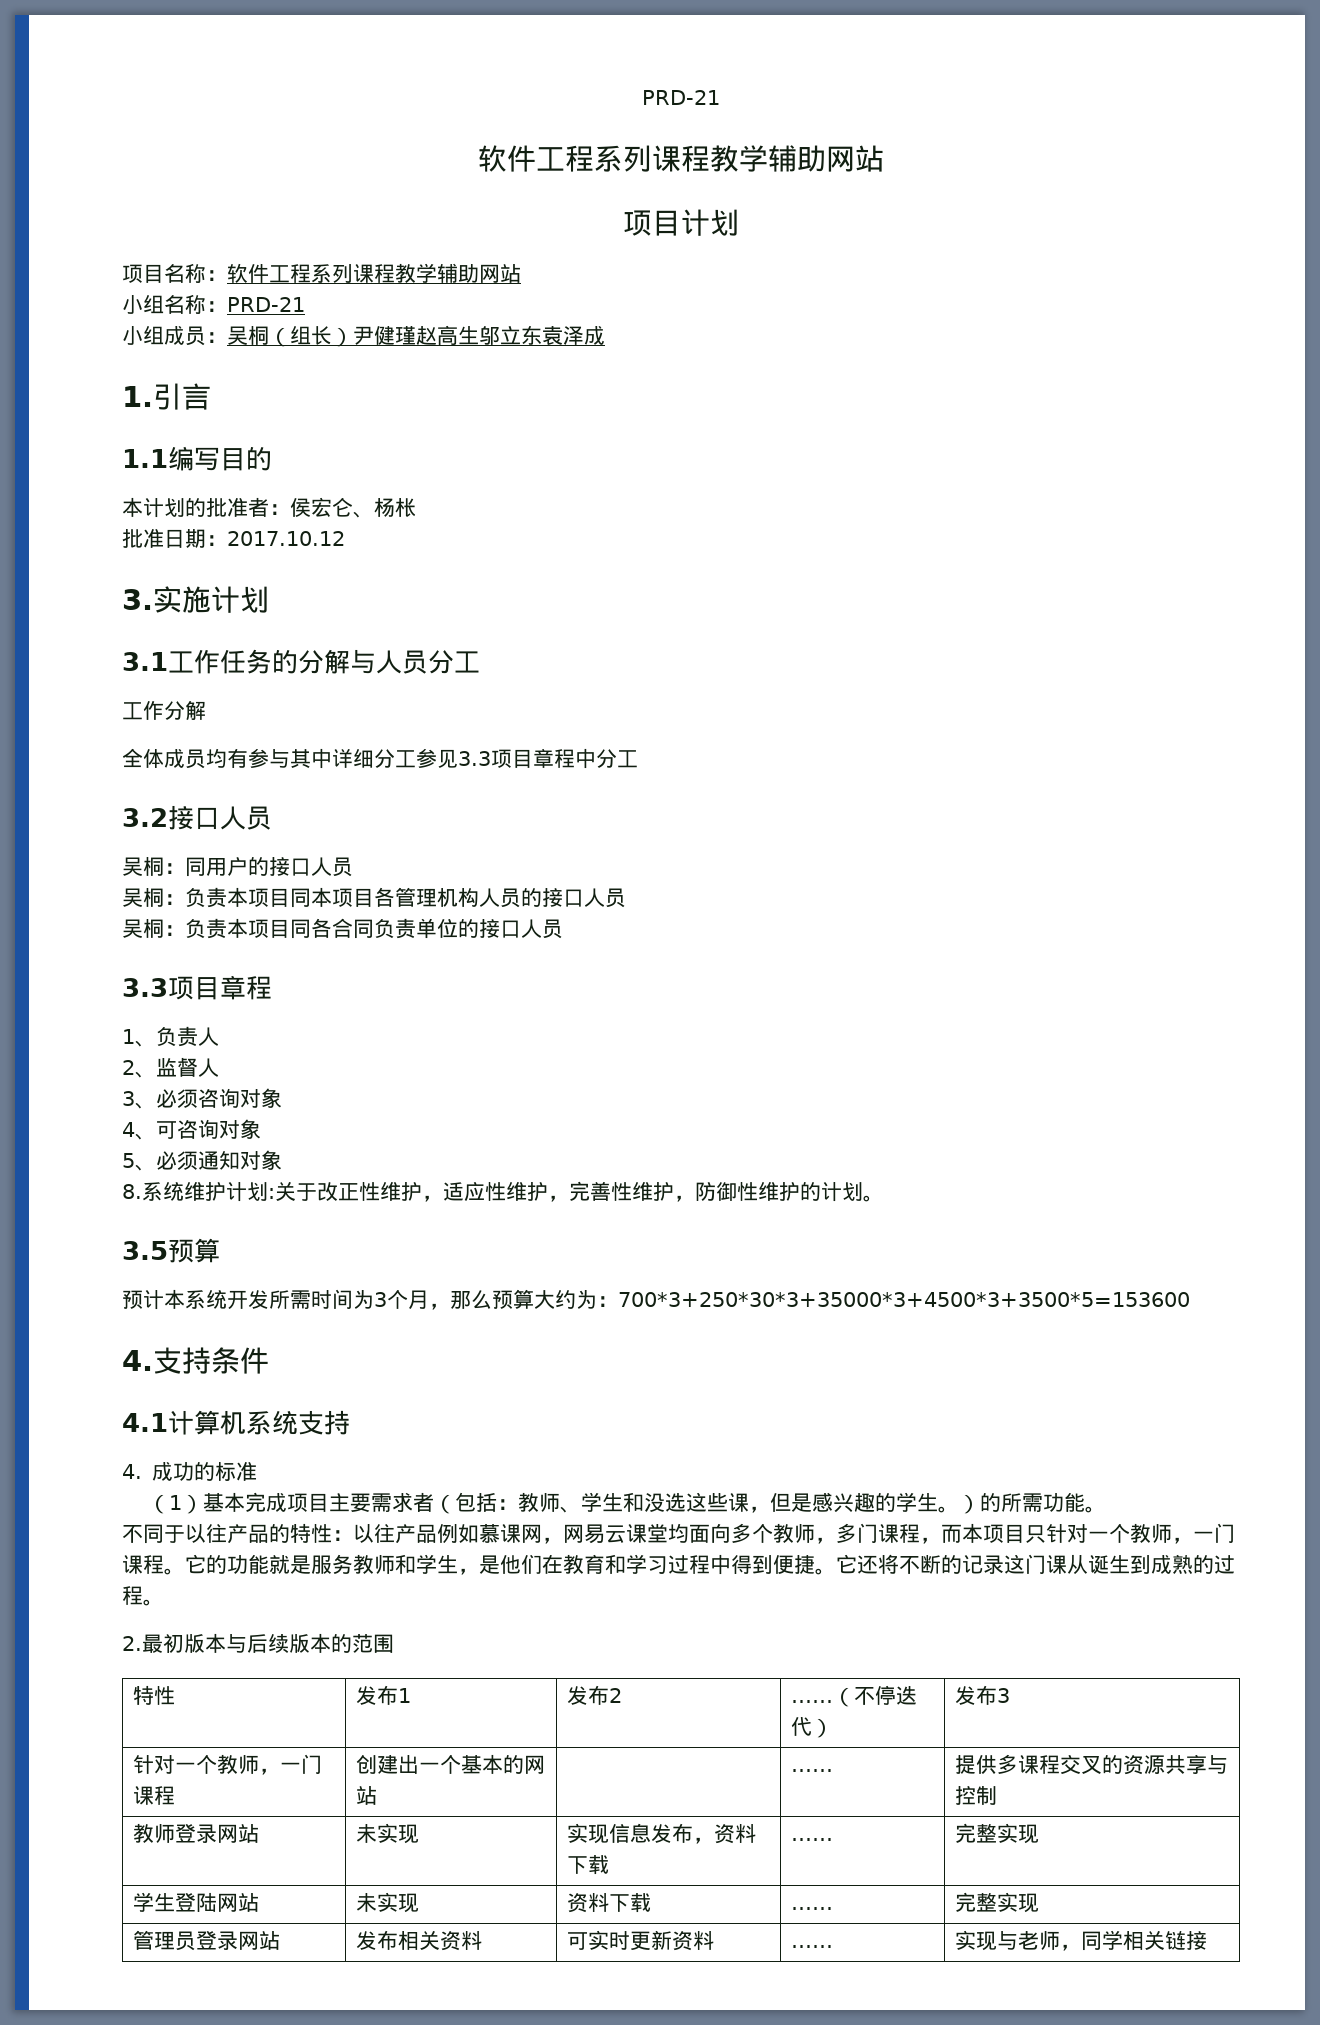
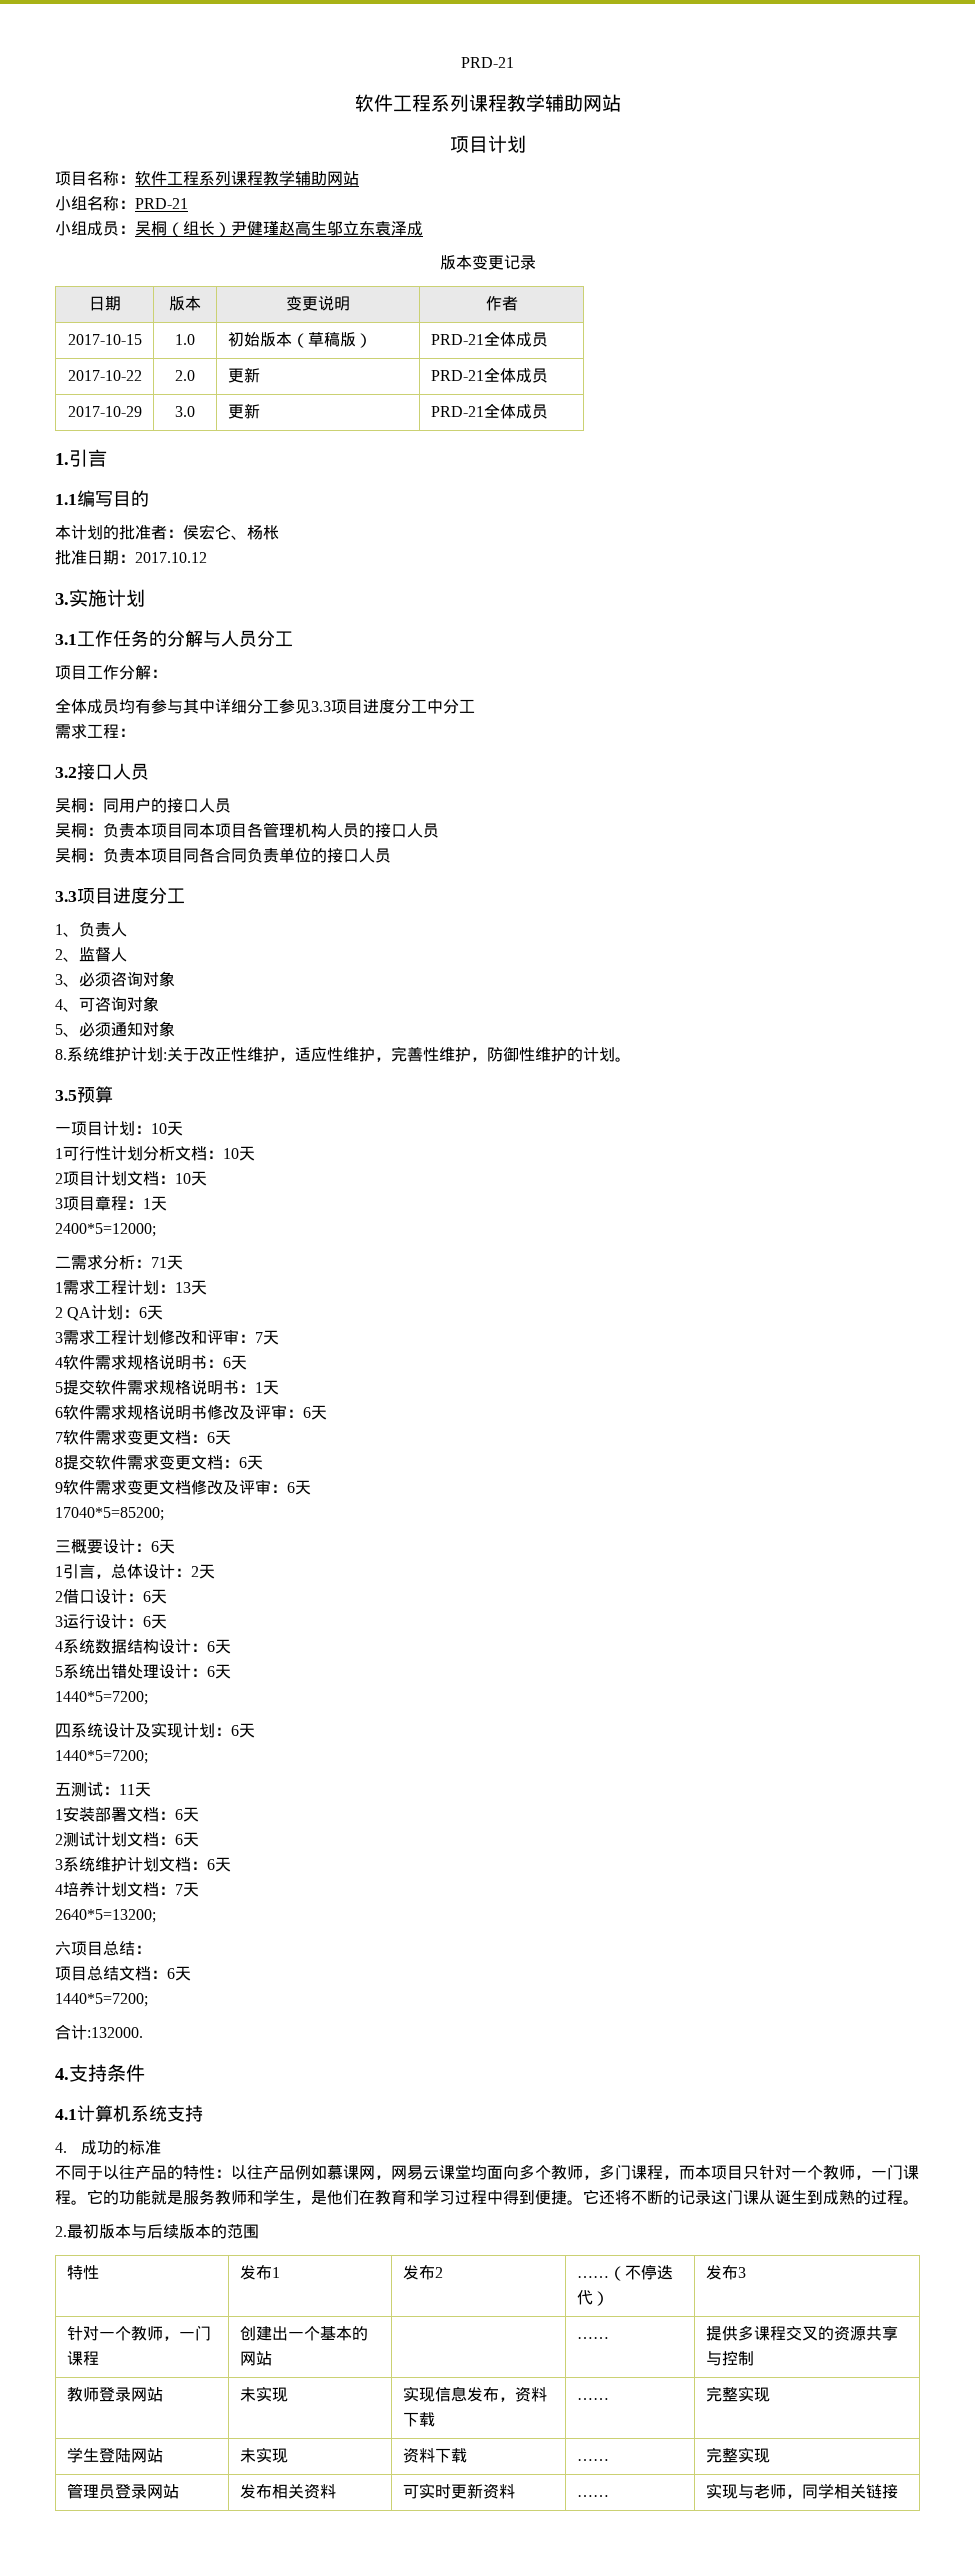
(605, 335) none -> [439,255,536,270] [88,296,121,311] [169,296,201,311] [286,295,350,311] [485,296,518,311] [67,334,142,345] [175,334,195,345] [227,332,372,348] [430,331,548,347] [67,370,142,381] [175,370,195,381] [227,367,260,383] [430,367,548,383] [67,406,142,417] [175,406,195,417] [227,403,260,419] [430,403,548,419] // 版本变更记录 // 日期 | 版本 | 变更说明 | 作者 // 2017-10-15 | 1.0 | 初始版本（草稿版） | PRD-21全体成员 // 2017-10-22 | 2.0 | 更新 | PRD-21全体成员 // 2017-10-29 | 3.0 | 更新 | PRD-21全体成员
(480, 662) none -> [55,665,87,680] 项目
(206, 710) none -> [151,669,167,678] ：
[533,748,575,768] 章程 -> [363,699,427,714] 进度分工
(638, 759) none -> [55,723,135,739] // 需求工程：
[220,975,272,1000] 章程 -> [113,887,185,904] 进度分工
[122,1289,1190,1310] 预计本系统开发所需时间为3个月，那么预算大约为：700*3+250*30*3+35000*3+4500*3+3500*5=153600 -> [55,1121,183,1136] [55,1146,255,1161] [55,1171,207,1186] [55,1196,167,1211] [55,1223,156,1237] [55,1254,183,1270] [55,1279,207,1295] [55,1305,164,1321] [55,1329,279,1345] [55,1354,247,1370] [55,1379,279,1395] [55,1404,327,1420] [55,1429,231,1445] [55,1454,263,1470] [55,1479,311,1495] [55,1507,164,1521] [55,1539,175,1554] [55,1564,215,1579] [55,1589,167,1604] [55,1614,167,1629] [55,1639,231,1654] [55,1664,231,1679] [55,1691,148,1705] [55,1722,255,1738] [55,1750,148,1764] [55,1782,151,1797] [55,1806,199,1822] [55,1832,199,1847] [55,1857,231,1872] [55,1881,199,1897] [55,1909,156,1923] [55,1941,151,1956] [55,1966,191,1981] [55,1993,148,2007] [55,2024,143,2040] 一项目计划：10天 // 1可行性计划分析文档：10天 // 2项目计划文档：10天 // 3项目章程：1天 // 2400*5=12000; // 二需求分析：71天 // 1需求工程计划：13天 // 2 QA计划：6天 // 3需求工程计划修改和评审：7天 // 4软件需求规格说明书：6天 // 5提交软件需求规格说明书：1天 // 6软件需求规格说明书修改及评审：6天 // 7软件需求变更文档：6天 // 8提交软件需求变更文档：6天 // 9软件需求变更文档修改及评审：6天 // 17040*5=85200; // 三概要设计：6天 // 1引言，总体设计：2天 // 2借口设计：6天 // 3运行设计：6天 // 4系统数据结构设计：6天 // 5系统出错处理设计：6天 // 1440*5=7200; // 四系统设计及实现计划：6天 // 1440*5=7200; // 五测试：11天 // 1安装部署文档：6天 // 2测试计划文档：6天 // 3系统维护计划文档：6天 // 4培养计划文档：7天 // 2640*5=13200; // 六项目总结： // 项目总结文档：6天 // 1440*5=7200; // 合计:132000.
[148,1492,1107,1514] // （1）基本完成项目主要需求者（包括：教师、学生和没选这些课，但是感兴趣的学生。）的所需功能。 -> (162, 2147) none

